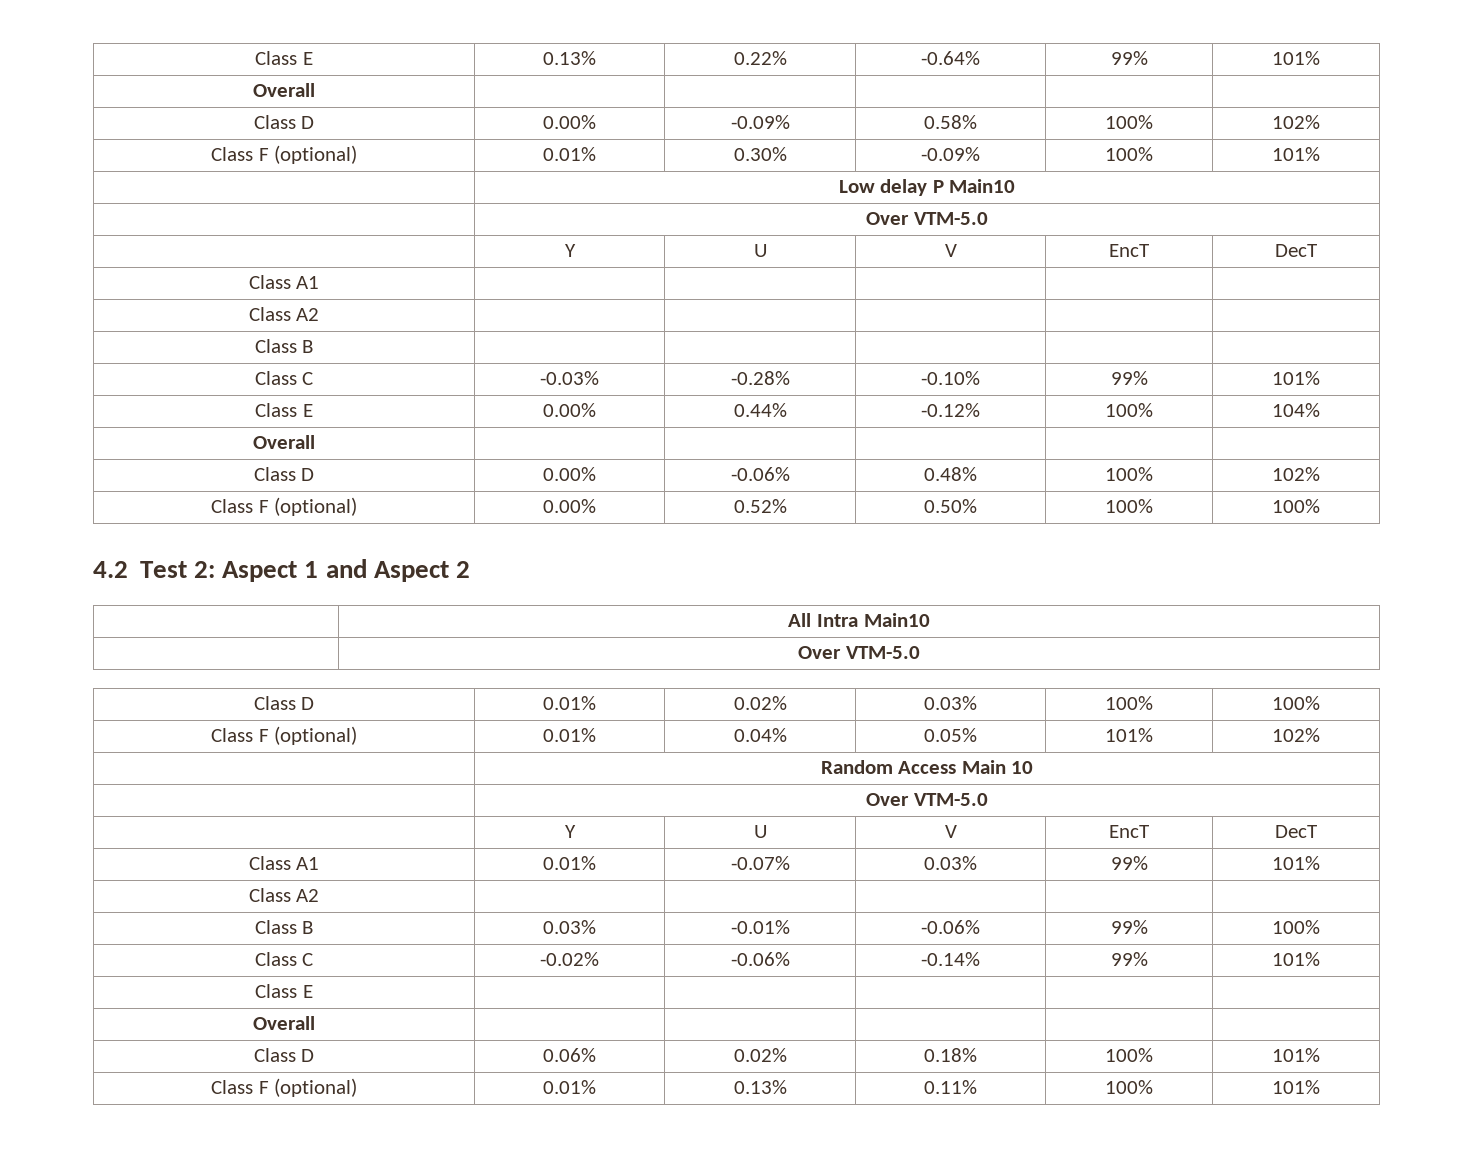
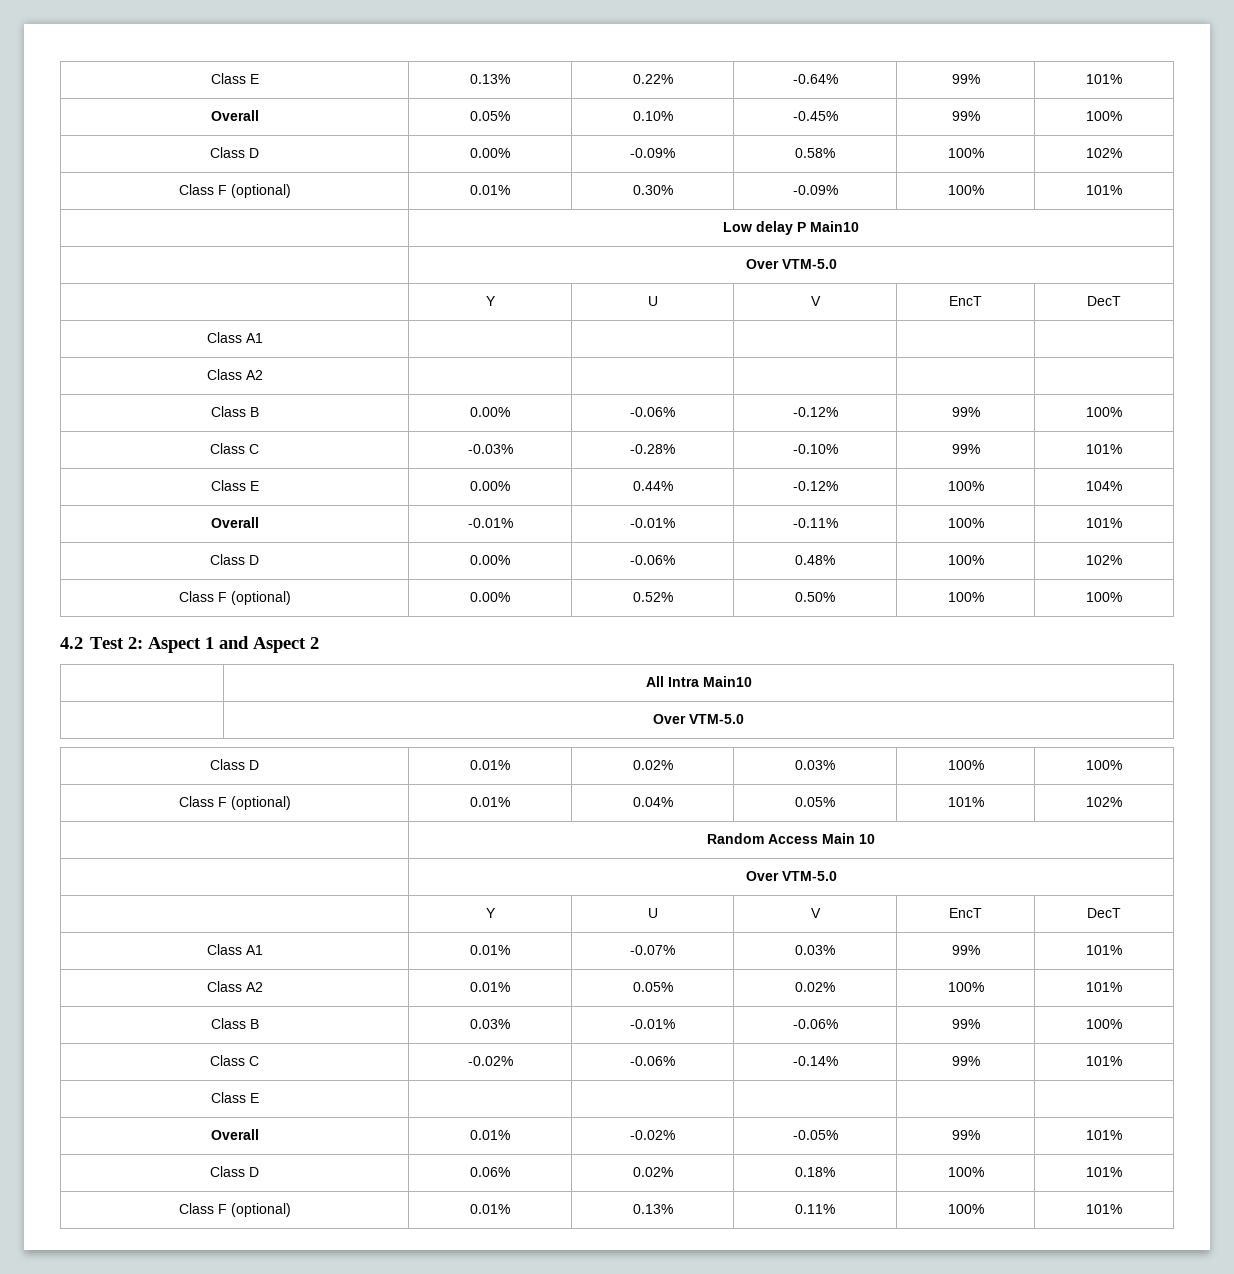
(315, 90) | | | | -> [470,111,510,121] [632,111,673,121] [792,111,838,121] [951,111,980,121] [1086,111,1122,121] 0.05% | 0.10% | -0.45% | 99% | 100%
(314, 346) | | | | -> [470,407,510,417] [630,407,675,417] [792,407,838,417] [951,407,980,417] [1086,407,1122,417] 0.00% | -0.06% | -0.12% | 99% | 100%
(315, 442) | | | | -> [467,518,513,528] [630,518,675,528] [792,518,838,528] [947,518,984,528] [1086,518,1122,528] -0.01% | -0.01% | -0.11% | 100% | 101%
(320, 895) | | | | -> [470,982,510,992] [632,982,673,992] [795,982,835,992] [947,982,984,992] [1086,982,1122,992] 0.01% | 0.05% | 0.02% | 100% | 101%
(315, 1023) | | | | -> [470,1130,510,1140] [630,1130,675,1140] [792,1130,838,1140] [951,1130,980,1140] [1086,1130,1122,1140] 0.01% | -0.02% | -0.05% | 99% | 101%

